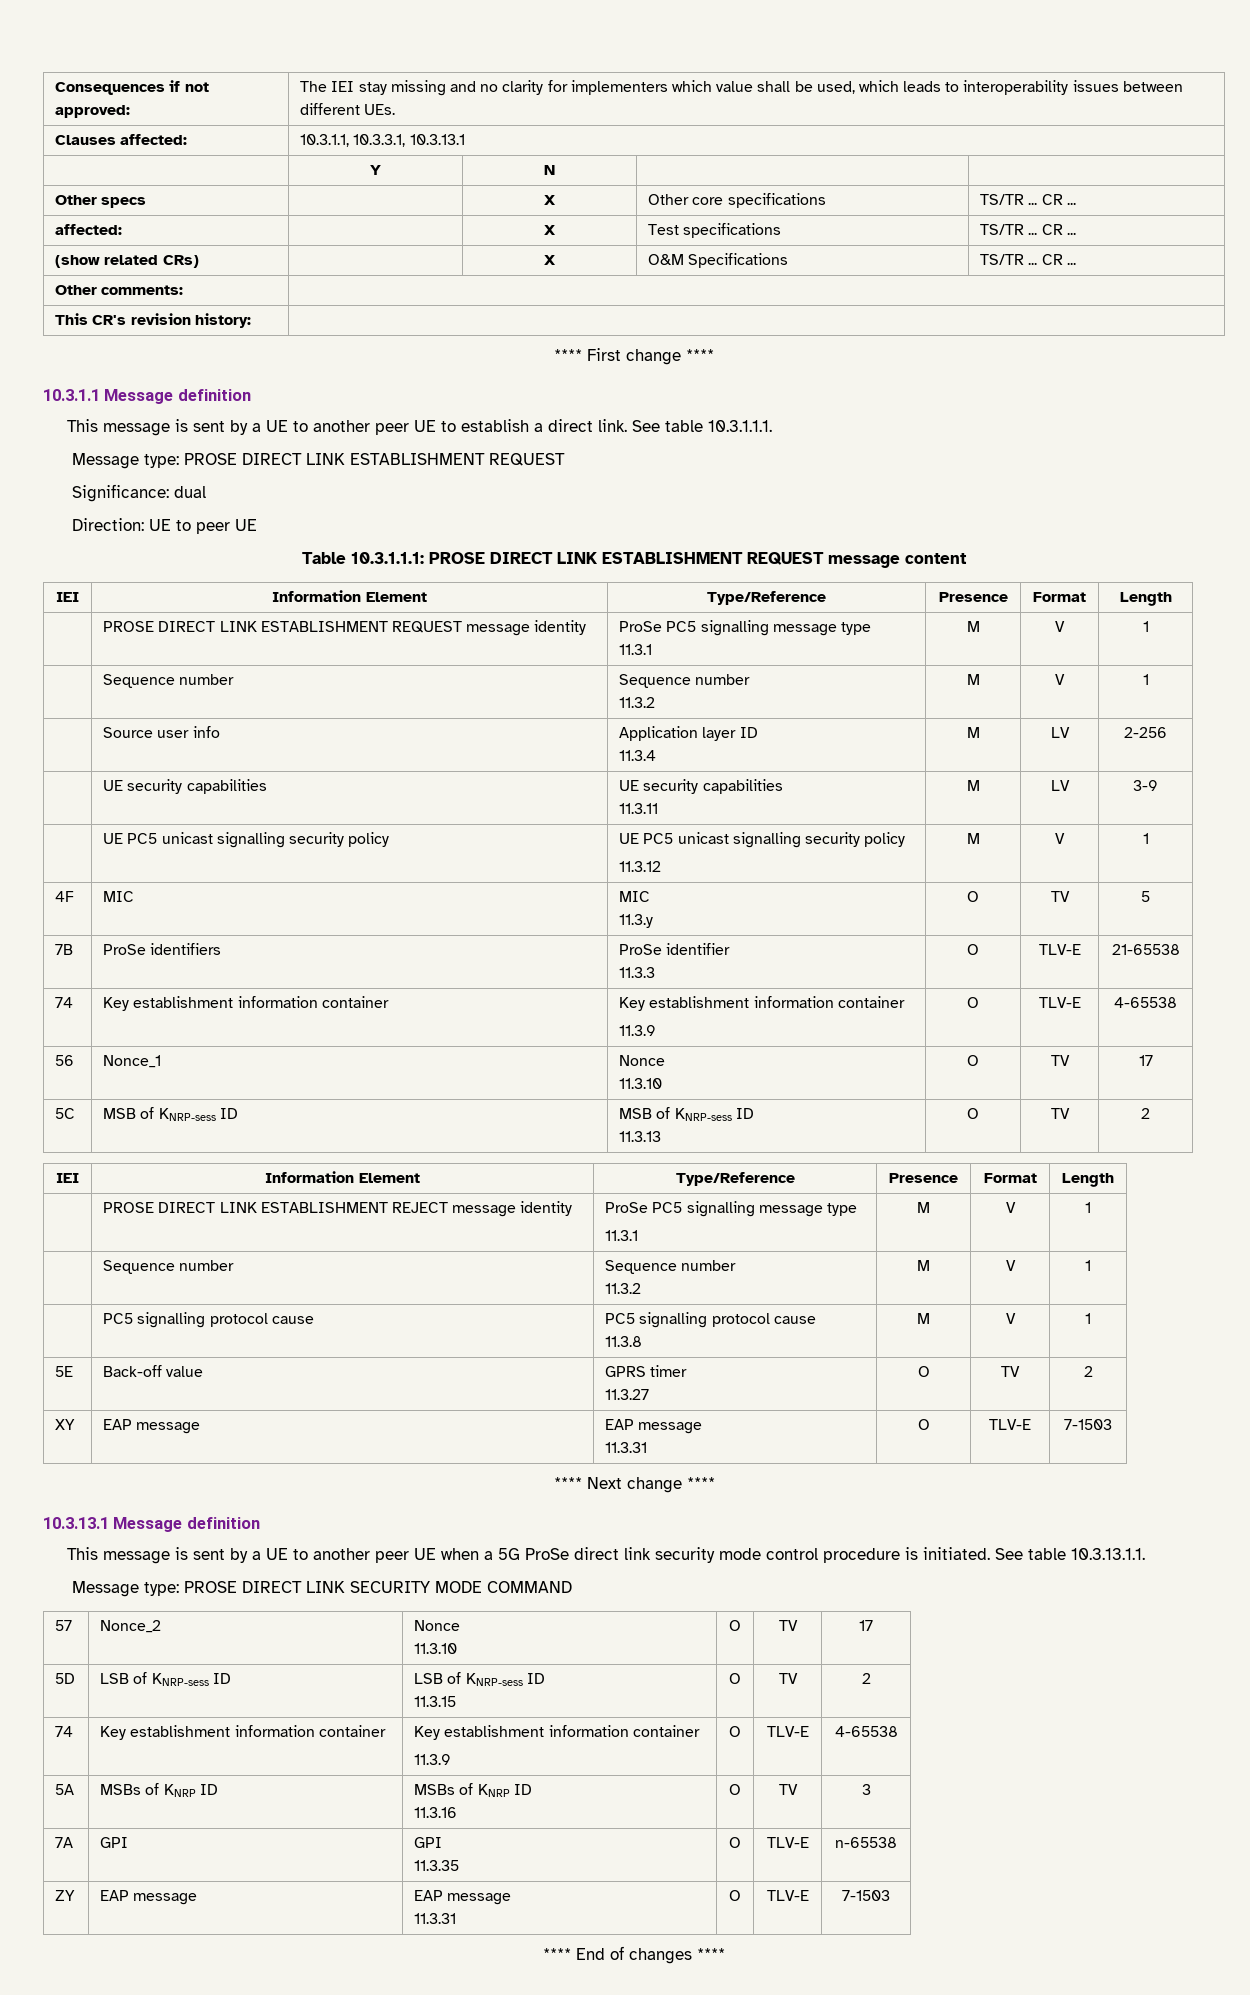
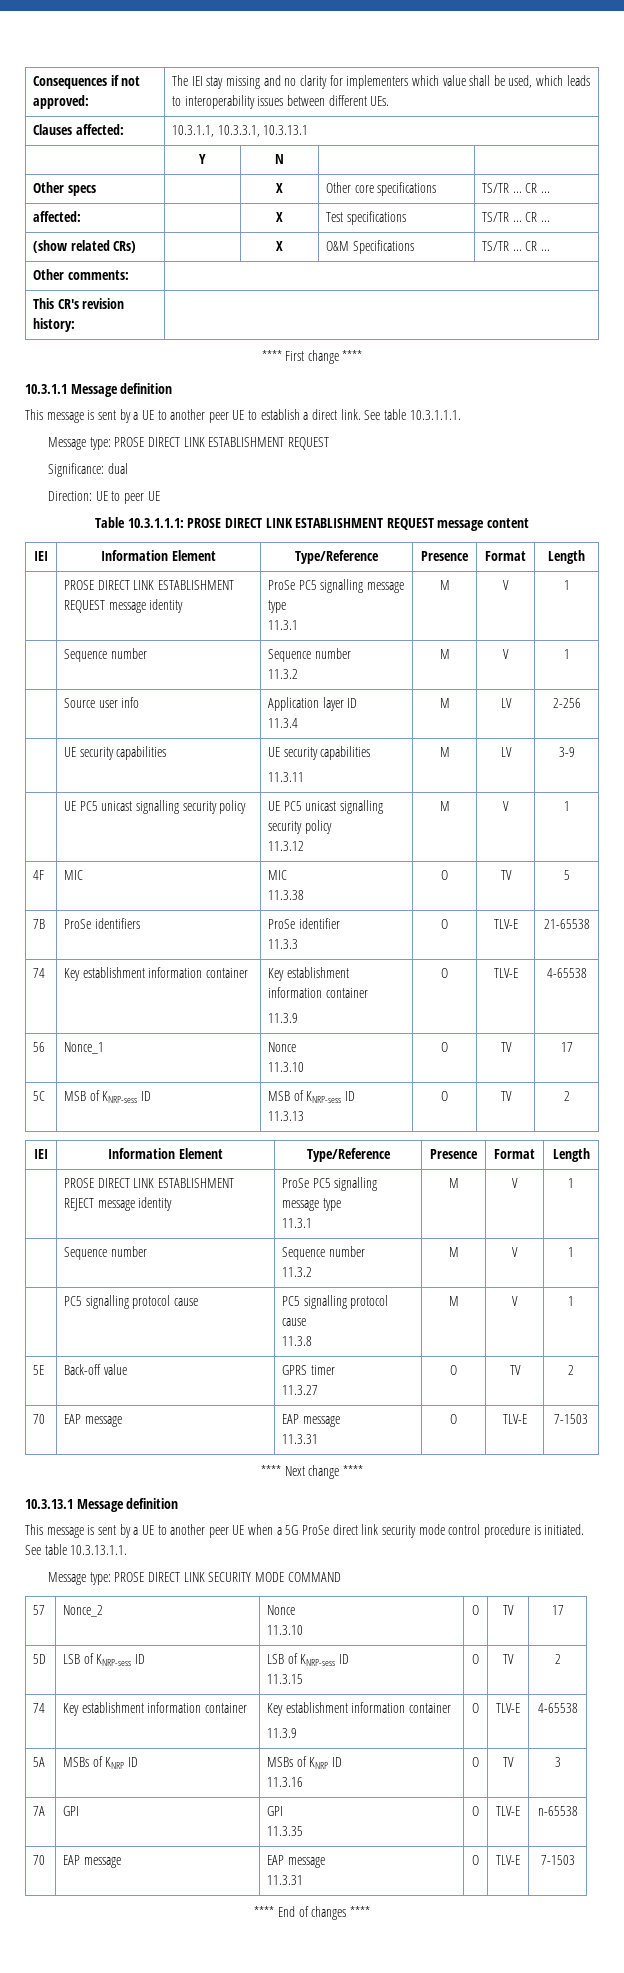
[619,914,654,928] 11.3.y -> [268,890,305,900] 11.3.38
[55,1419,76,1430] XY -> [33,1414,46,1424] 70
[55,1890,76,1901] ZY -> [33,1855,46,1865] 70

